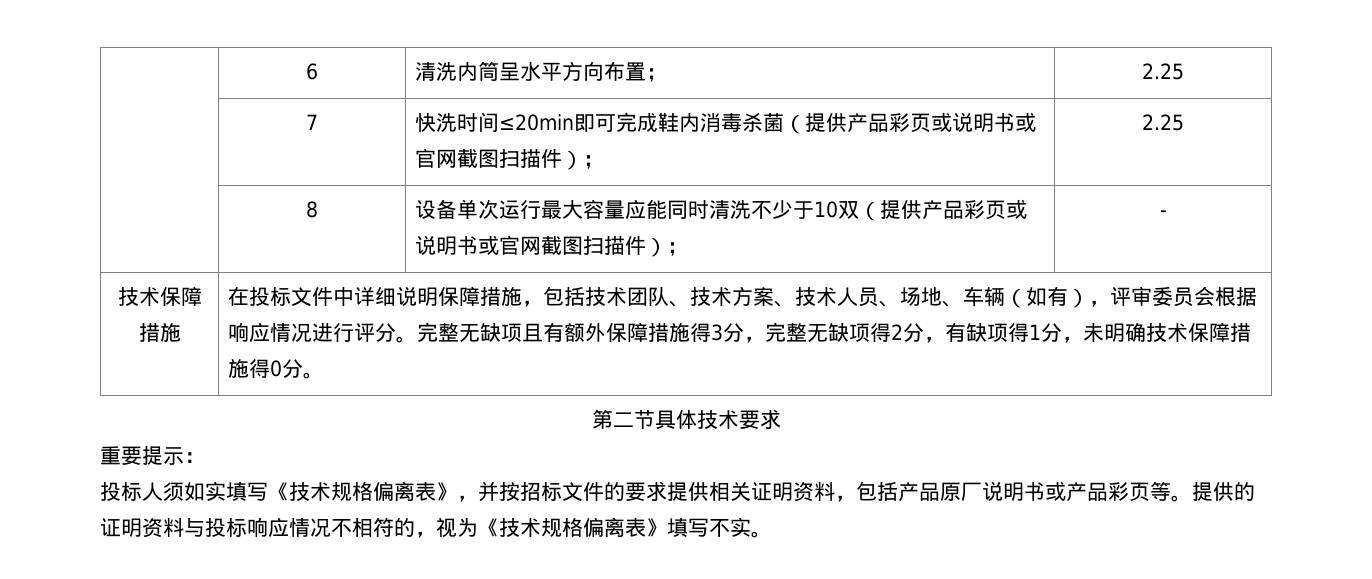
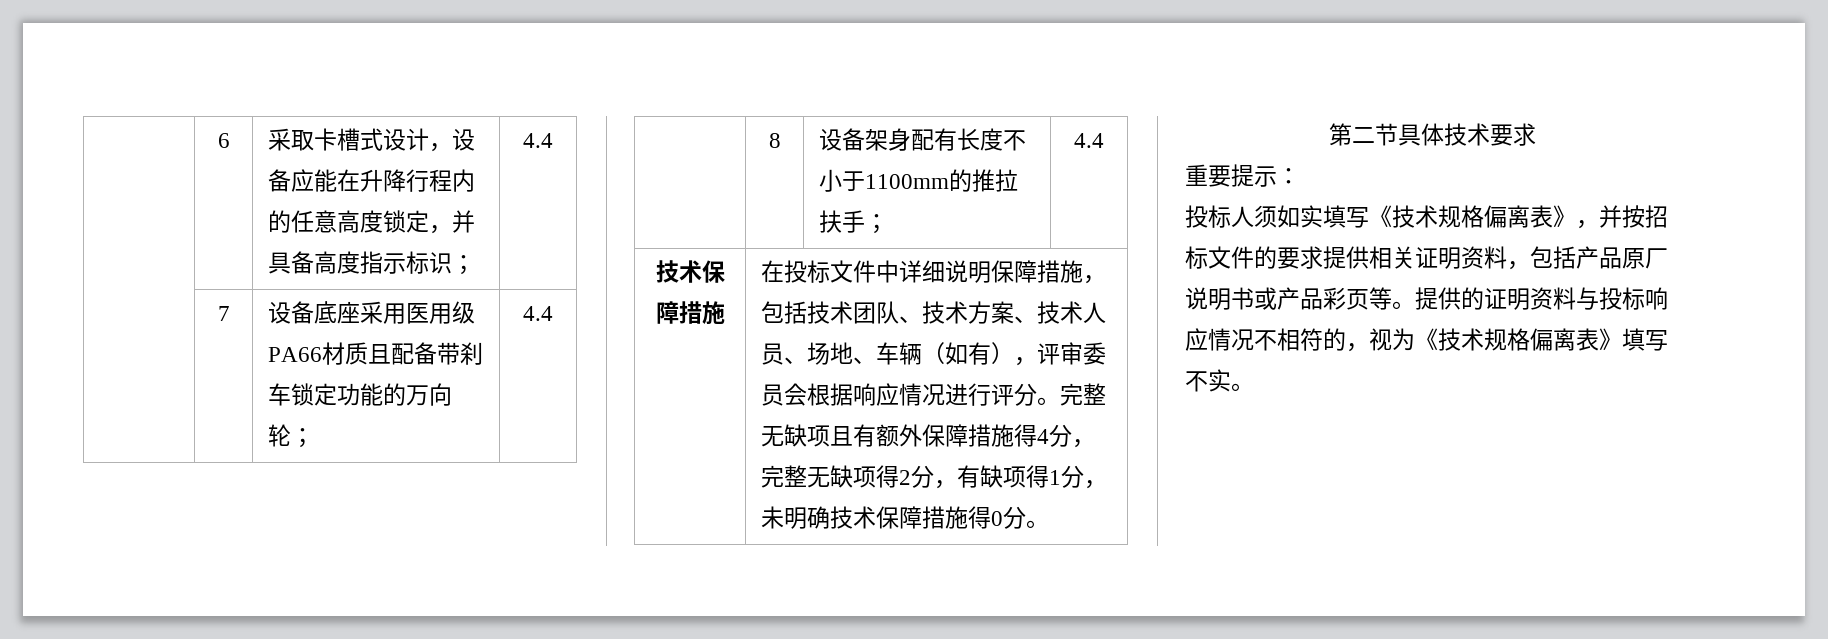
[415,61,668,82] [1142,63,1184,80] 清洗内筒呈水平方向布置； | 2.25 -> [267,128,475,152] [267,169,475,192] [267,210,475,234] [267,251,475,275] [523,133,553,148] 采取卡槽式设计，设备应能在升降行程内的任意高度锁定，并具备高度指示标识； | 4.4
[415,112,1037,134] [415,148,605,170] [1142,114,1184,131] 快洗时间≤20min即可完成鞋内消毒杀菌（提供产品彩页或说明书或官网截图扫描件）； | 2.25 -> [267,301,475,324] [267,342,483,365] [267,383,452,406] [267,424,314,448] [523,306,553,321] 设备底座采用医用级PA66材质且配备带刹车锁定功能的万向轮； | 4.4
[457,199,1028,221] [415,235,689,257] [1159,210,1167,217] 单次运行最大容量应能同时清洗不少于10双（提供产品彩页或说明书或官网截图扫描件）； | - -> [864,128,1026,151] [818,169,1018,192] [818,210,888,234] [1074,133,1104,148] 架身配有长度不小于1100mm的推拉扶手； | 4.4
[711,324,724,341] 3 -> [1036,429,1049,444] 4

